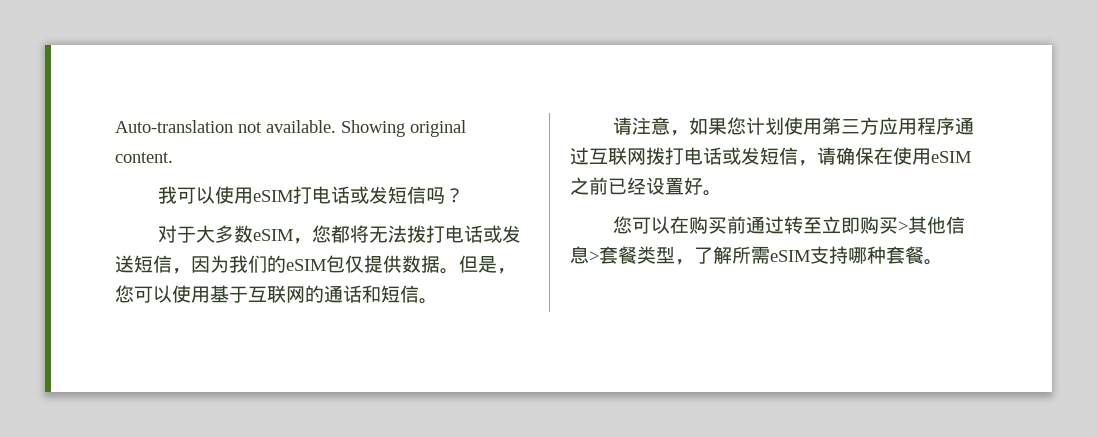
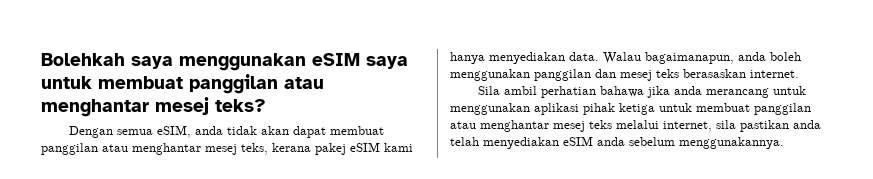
[115,120,466,137] [115,152,173,163] [157,186,464,204] [157,225,521,244] [115,255,516,274] [115,285,438,304] [612,117,974,136] [570,147,971,166] [570,177,722,196] [612,216,965,234] [570,246,943,265] Auto-translation not available. Showing original content. // 我可以使用eSIM打电话或发短信吗？ // 对于大多数eSIM，您都将无法拨打电话或发送短信，因为我们的eSIM包仅提供数据。但是，您可以使用基于互联网的通话和短信。 // 请注意，如果您计划使用第三方应用程序通过互联网拨打电话或发短信，请确保在使用eSIM之前已经设置好。 // 您可以在购买前通过转至立即购买>其他信息>套餐类型，了解所需eSIM支持哪种套餐。 -> [41,53,408,71] [41,74,324,94] [41,97,266,117] [68,125,384,138] [41,142,413,155] [450,52,801,64] [450,69,799,81] [477,86,806,98] [450,103,811,115] [450,120,821,132] [450,136,784,149] Bolehkah saya menggunakan eSIM saya untuk membuat panggilan atau menghantar mesej teks? // Dengan semua eSIM, anda tidak akan dapat membuat panggilan atau menghantar mesej teks, kerana pakej eSIM kami hanya menyediakan data. Walau bagaimanapun, anda boleh menggunakan panggilan dan mesej teks berasaskan internet. // Sila ambil perhatian bahawa jika anda merancang untuk menggunakan aplikasi pihak ketiga untuk membuat panggilan atau menghantar mesej teks melalui internet, sila pastikan anda telah menyediakan eSIM anda sebelum menggunakannya.

